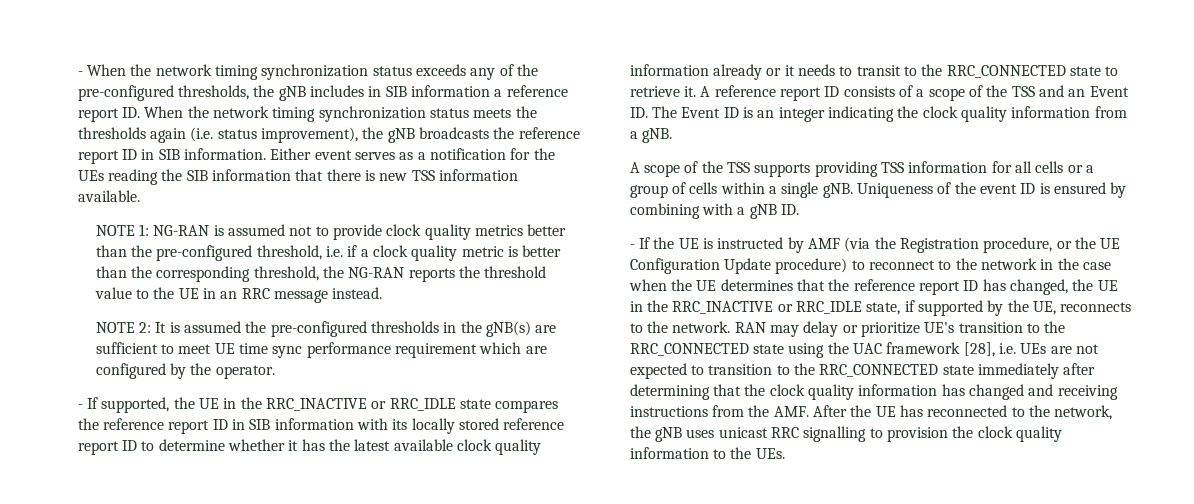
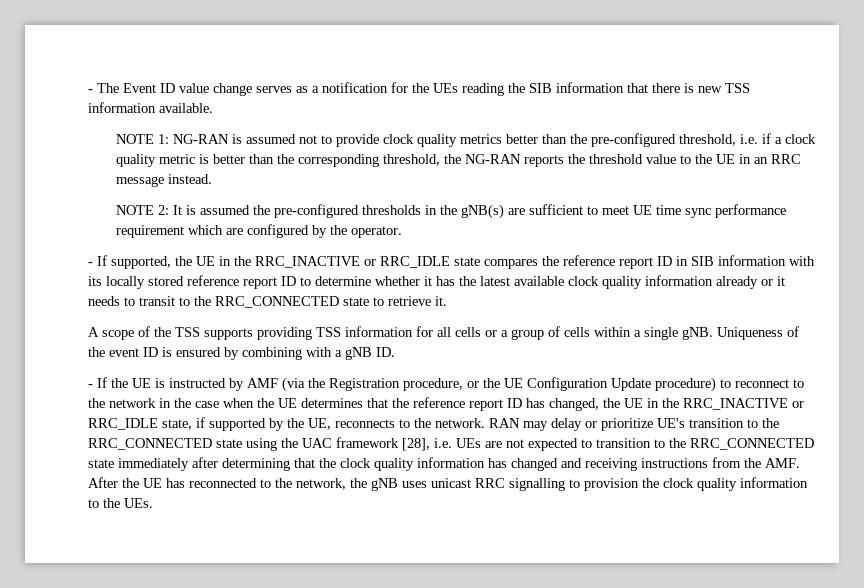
[77,64,539,80] [77,85,568,101] [77,106,537,122] [77,127,580,143] [77,148,352,164] - When the network timing synchronization status exceeds any of the pre-configured thresholds, the gNB includes in SIB information a reference report ID. When the network timing synchronization status meets the thresholds again (i.e. status improvement), the gNB broadcasts the reference report ID in SIB information. Either event -> [88,83,253,96] - The Event ID value change
[700,85,1129,101] [629,106,1127,122] [629,128,673,143] A reference report ID consists of a scope of the TSS and an Event ID. The Event ID is an integer indicating the clock quality information from a gNB. -> (448, 301) none

